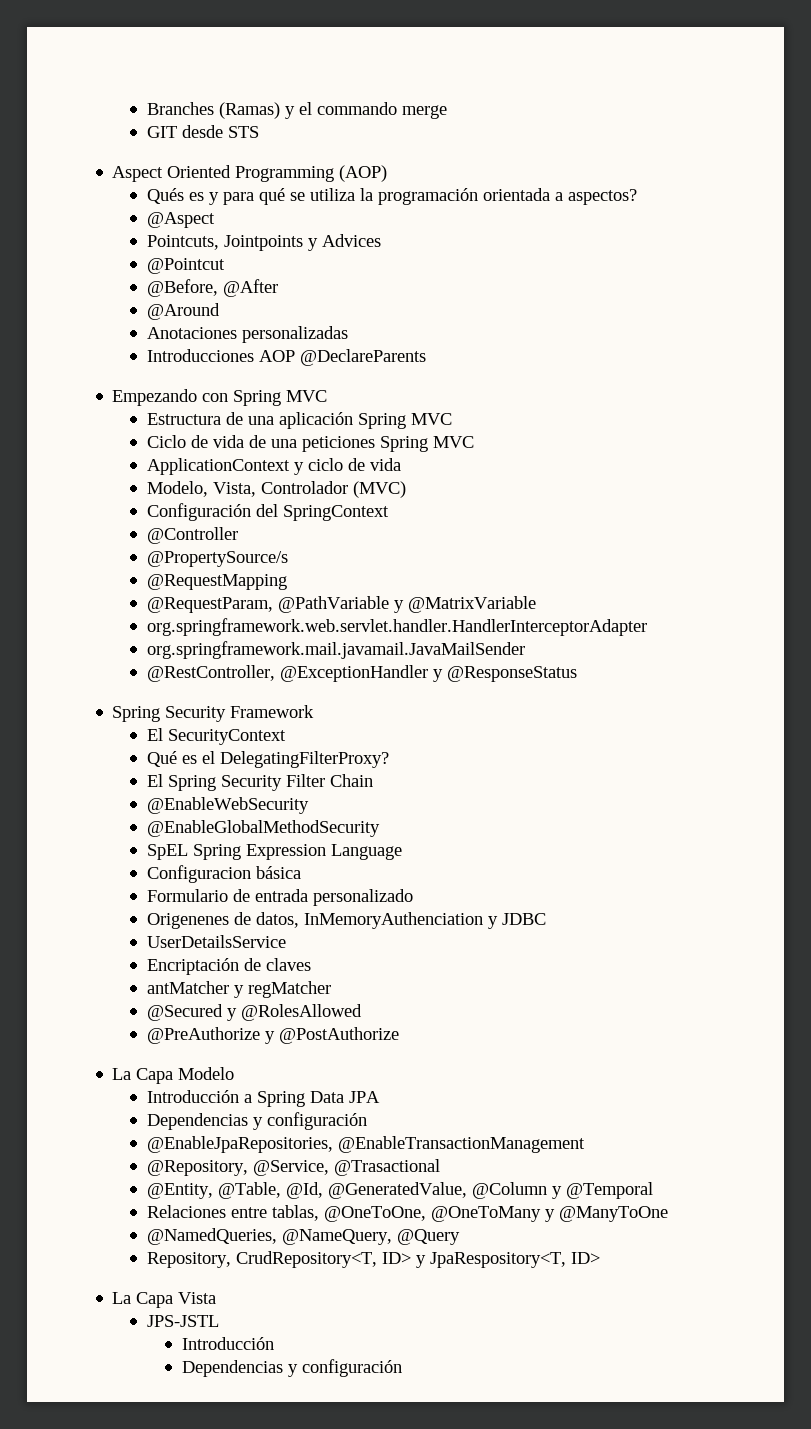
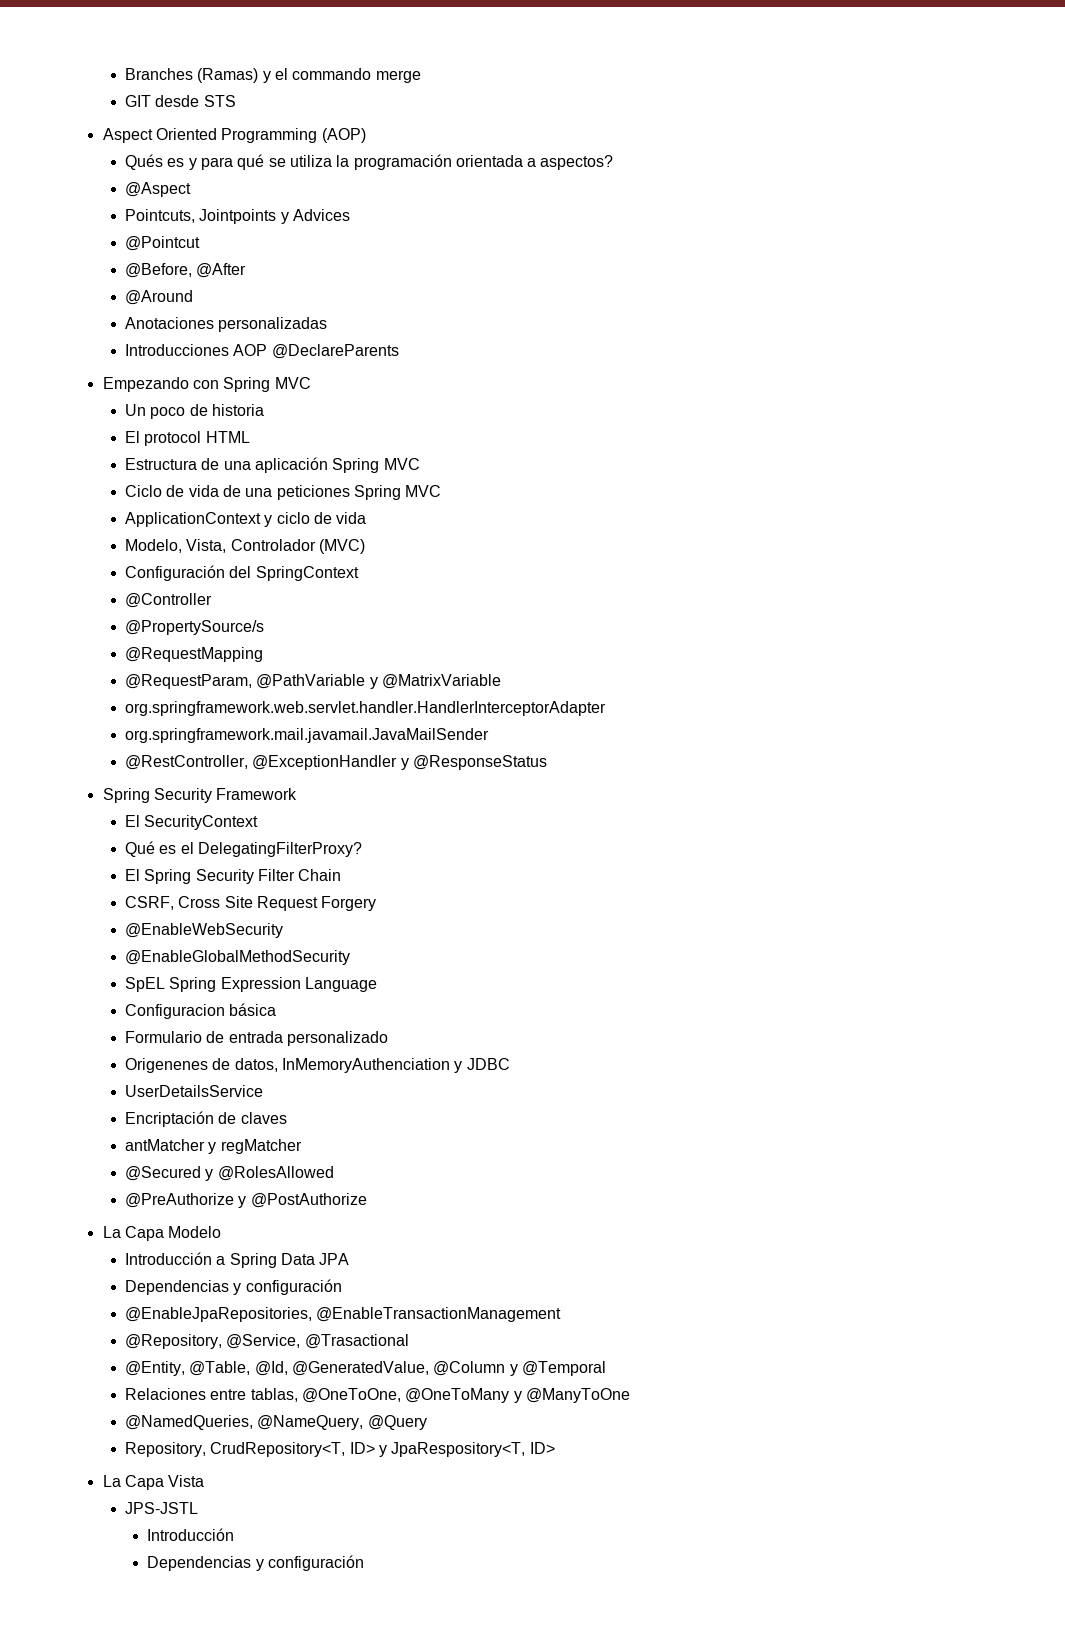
(328, 396) none -> [124,404,264,419] [124,431,250,446] // Un poco de historia // El protocol HTML
(374, 780) none -> [124,896,377,911] // CSRF, Cross Site Request Forgery

